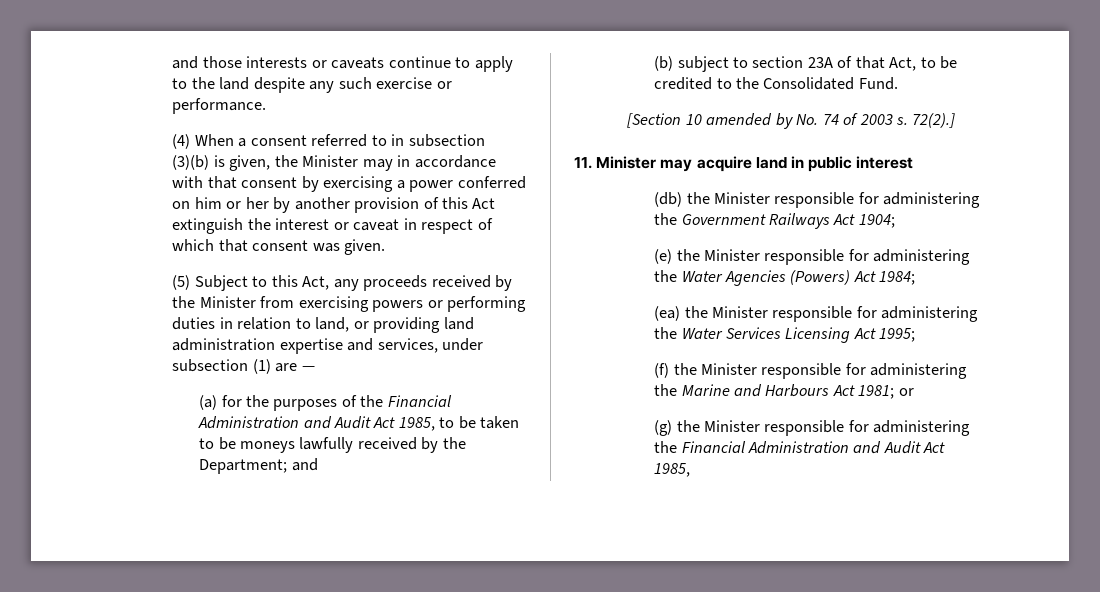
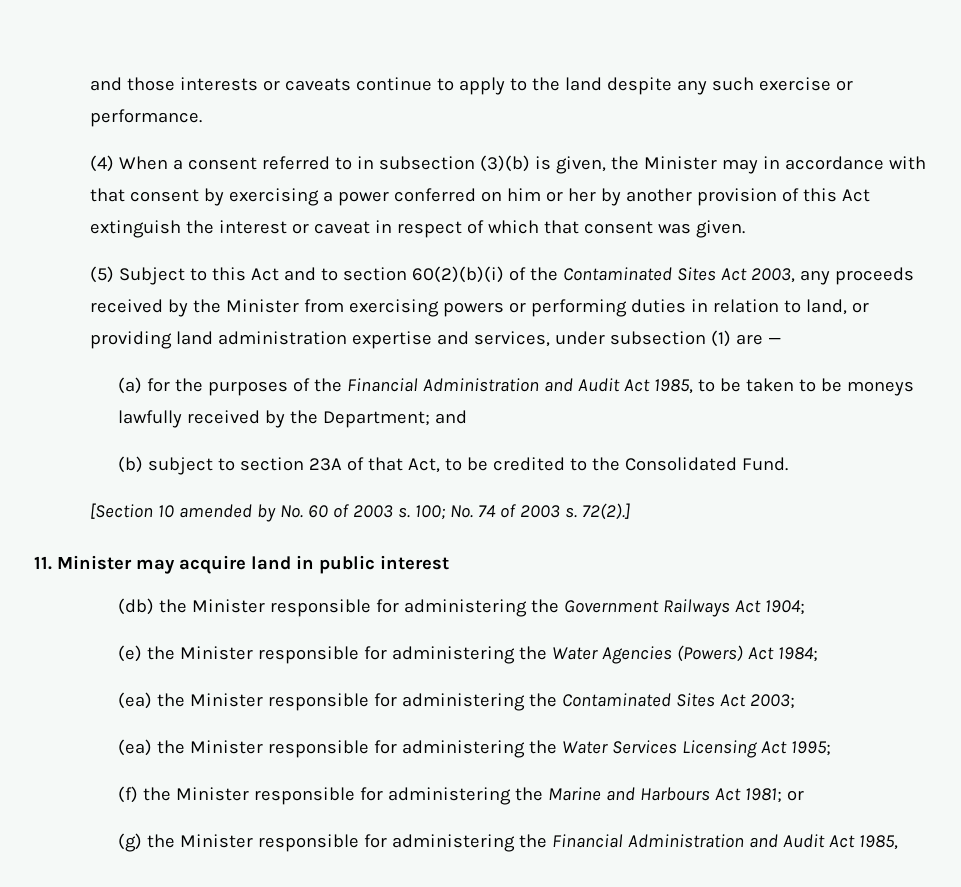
[302,276,330,290] Act, -> [250,266,795,283] Act and to section 60(2)(b)(i) of the Contaminated Sites Act 2003,
(819, 119) none -> [307,504,473,520] 60 of 2003 s. 100; No.
(916, 278) none -> [117,692,795,711] // (ea) the Minister responsible for administering the Contaminated Sites Act 2003;

